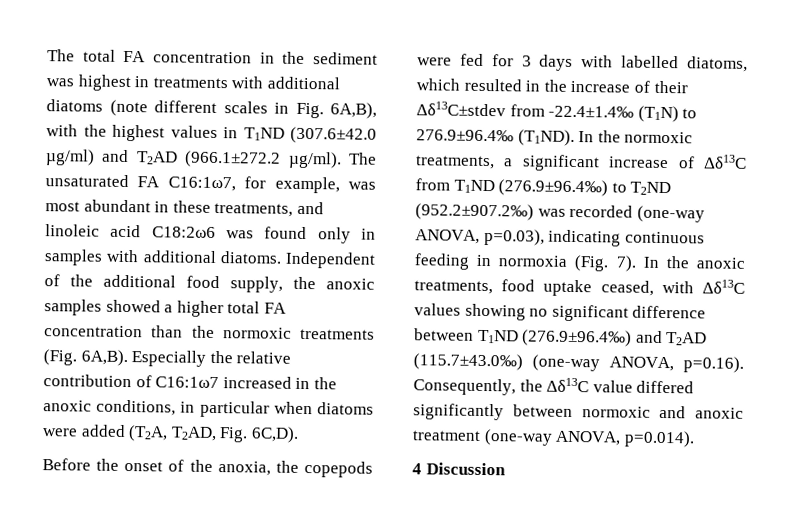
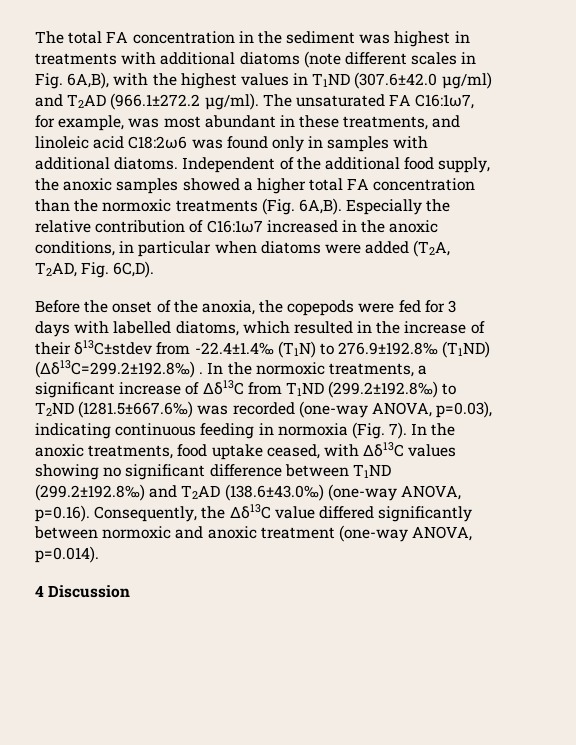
[416,101,506,117] Δδ13C±stdev -> [74,340,153,355] δ13C±stdev
[416,129,575,146] 276.9±96.4‰ (T1ND). -> [338,341,491,358] [35,360,204,378] 276.9±192.8‰ (T1ND) (Δδ13C=299.2±192.8‰) .
[498,179,609,197] (276.9±96.4‰) -> [328,381,439,398] (299.2±192.8‰)
[415,203,534,221] (952.2±907.2‰) -> [78,401,194,418] (1281.5±667.6‰)
[522,329,708,347] [413,353,523,371] (276.9±96.4‰) and T2AD (115.7±43.0‰) -> [35,484,324,501] (299.2±192.8‰) and T2AD (138.6±43.0‰)

